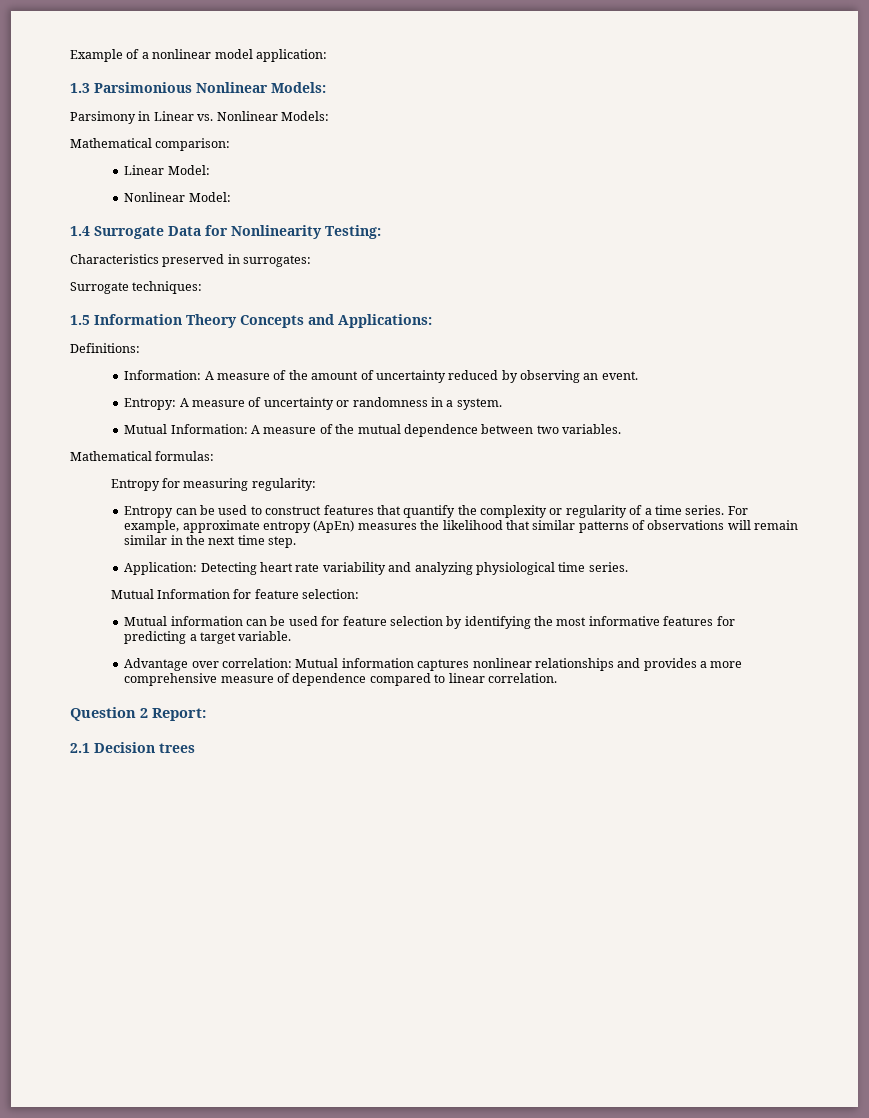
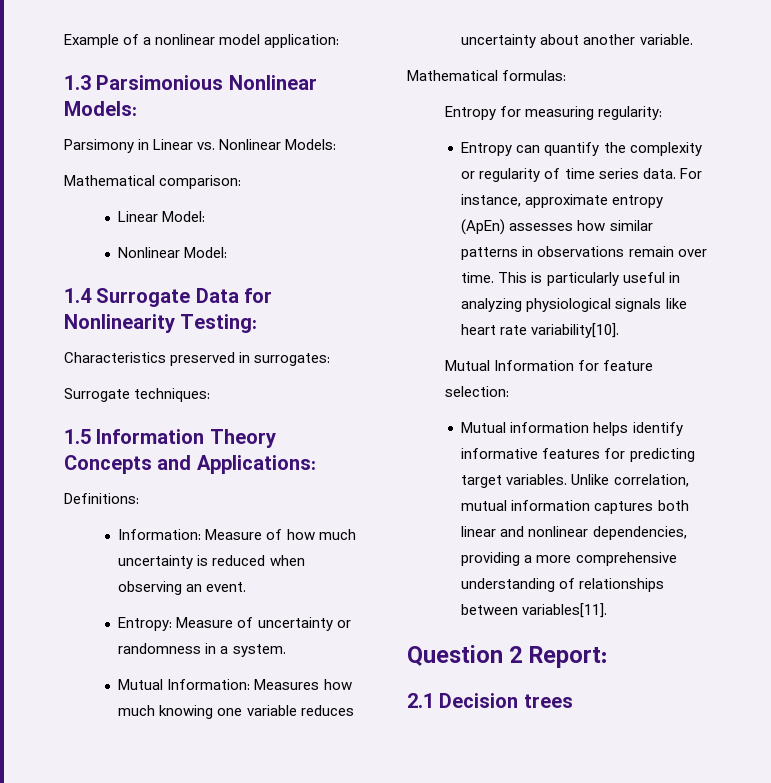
[204,370,518,383] A measure of the amount of uncertainty reduced by -> [205,529,356,540] [118,555,305,569] Measure of how much uncertainty is reduced when
[179,398,246,407] A measure -> [176,617,234,628] Measure
[251,424,622,437] A measure of the mutual dependence between two variables. -> [254,679,352,690] [118,705,354,719] [461,34,693,48] Measures how much knowing one variable reduces uncertainty about another variable.
[200,505,401,515] be used to construct features that -> (541, 149) none
[644,505,748,515] [124,520,799,533] [124,535,297,548] [124,562,628,575] a time series. For example, approximate entropy (ApEn) measures the likelihood that similar patterns of observations will remain similar in the next time step. // Application: Detecting heart rate variability and analyzing physiological time series. -> [564,168,702,179] [461,194,664,208] [461,219,653,235] [461,246,707,260] [461,272,680,286] [461,298,687,312] [461,323,620,338] time series data. For instance, approximate entropy (ApEn) assesses how similar patterns in observations remain over time. This is particularly useful in analyzing physiological signals like heart rate variability[10].
[246,616,735,629] [124,631,292,644] [124,658,743,671] [124,673,557,686] can be used for feature selection by identifying the most informative features for predicting a target variable. // Advantage over correlation: Mutual information captures nonlinear relationships and provides a more comprehensive measure of dependence compared to linear correlation. -> [593,422,683,436] [461,448,695,462] [461,474,689,488] [461,500,689,514] [461,526,687,540] [461,552,677,566] [461,578,665,592] [461,603,608,618] helps identify informative features for predicting target variables. Unlike correlation, mutual information captures both linear and nonlinear dependencies, providing a more comprehensive understanding of relationships between variables[11].

